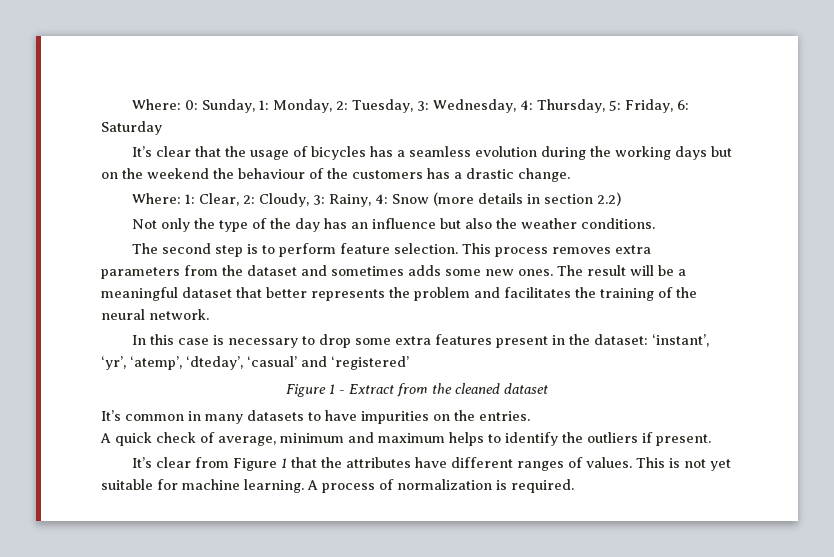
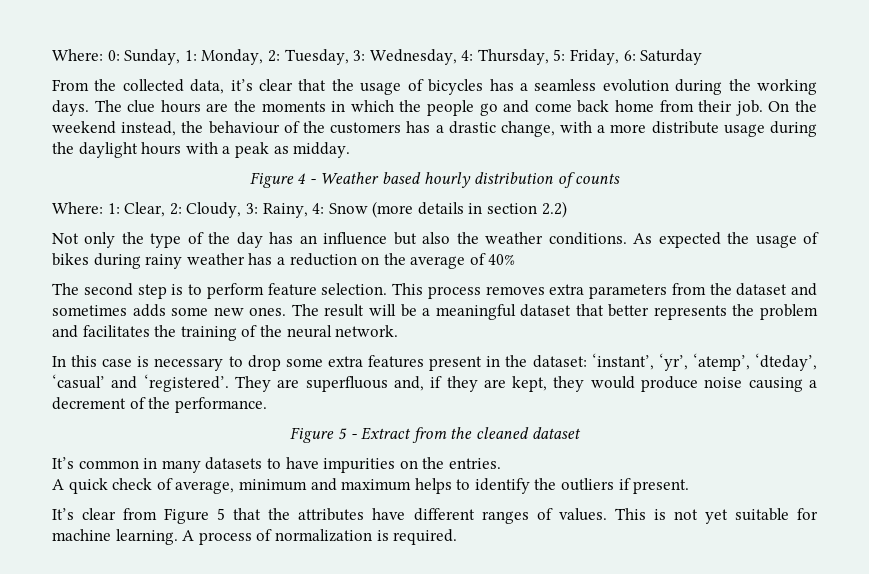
[132,146,153,157] It’s -> [52,79,253,94] From the collected data, it’s
[675,146,733,160] [101,172,118,179] days but on -> [52,100,790,116] days. The clue hours are the moments in which the people go and come back home from their job. On
(209, 173) none -> [121,121,177,136] instead,
[518,168,570,182] change. -> [500,121,817,137] [52,142,351,158] [249,172,621,188] change, with a more distribute usage during the daylight hours with a peak as midday. // Figure 4 - Weather based hourly distribution of counts
(656, 223) none -> [633,232,820,248] [52,253,516,269] As expected the usage of bikes during rainy weather has a reduction on the average of 40%
[331,356,409,370] [286,384,335,397] ‘registered’ // Figure 1 -> [143,374,817,392] [52,397,267,413] [290,427,348,443] ‘registered’. They are superfluous and, if they are kept, they would produce noise causing a decrement of the performance. // Figure 5
[281,458,288,468] 1 -> [217,508,226,520] 5

